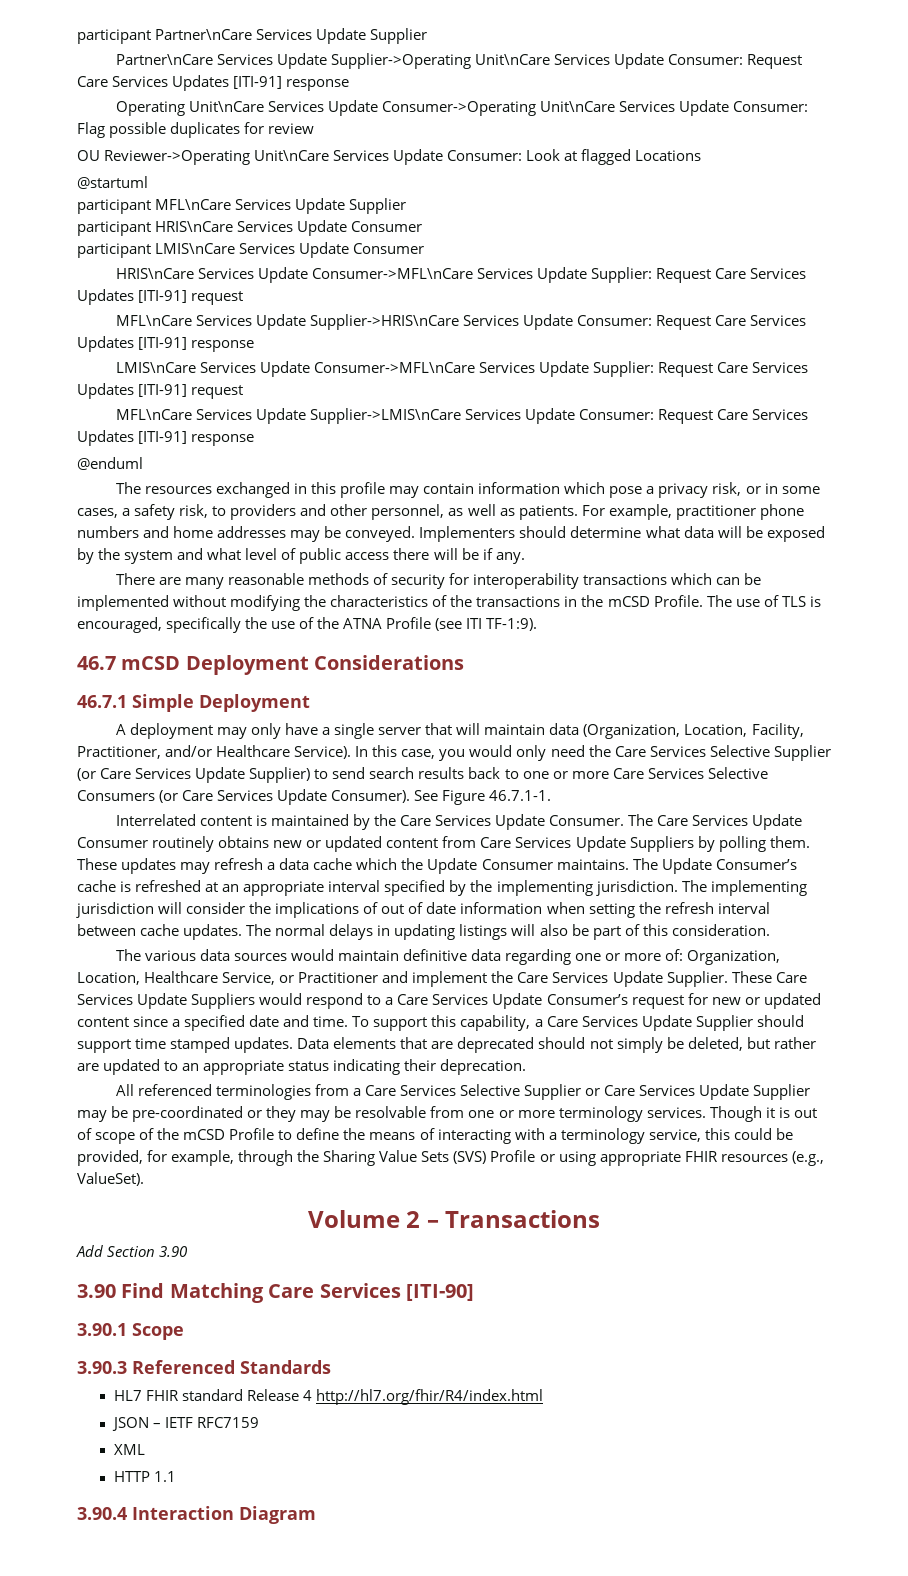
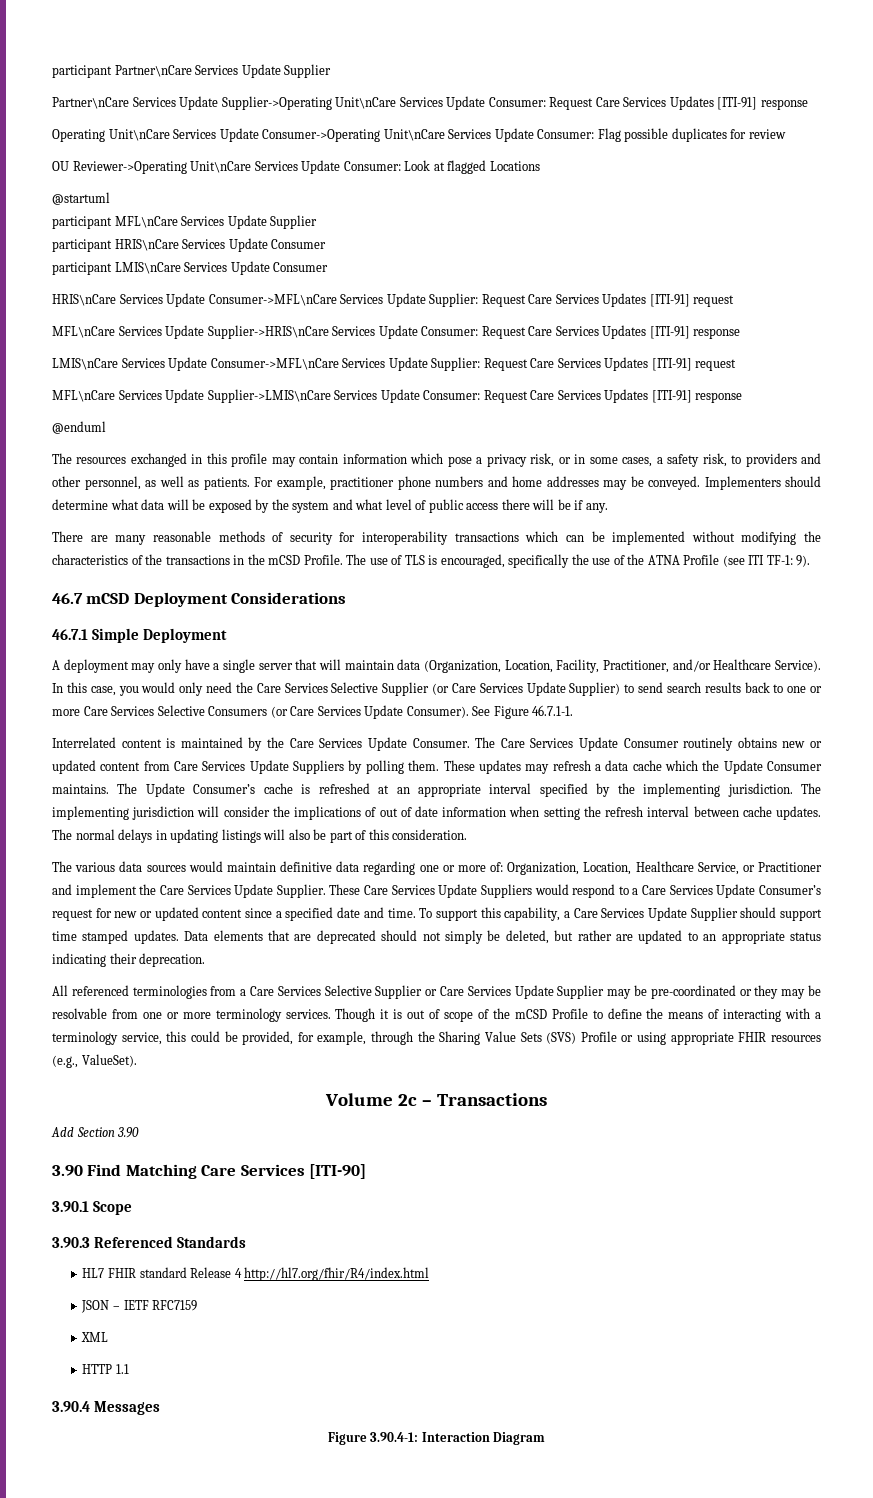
[486,618,538,631] TF-1:9). -> [766,555,811,567] TF-1: 9).
[406,1211,421,1228] 2 -> [398,1094,418,1106] 2c
(127, 1513) none -> [93,1401,160,1415] [327,1432,419,1445] Messages // Figure 3.90.4-1:

